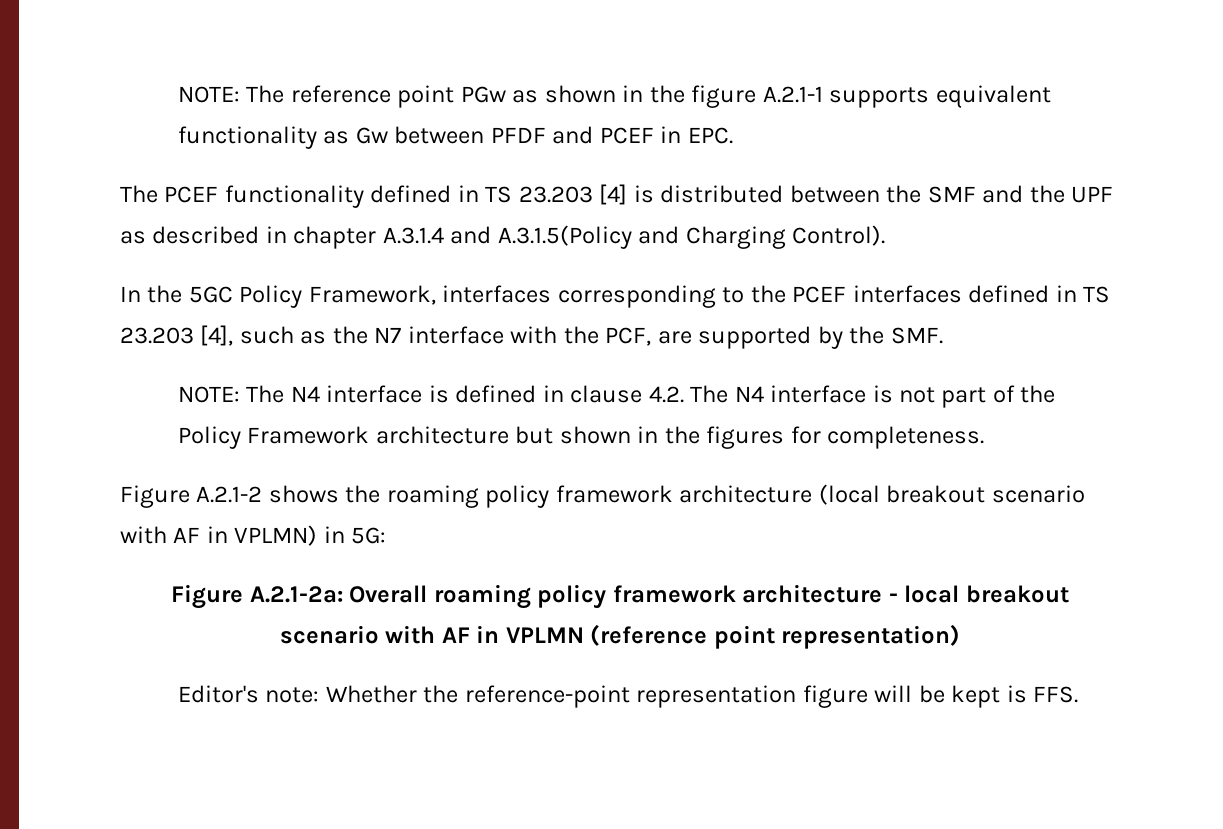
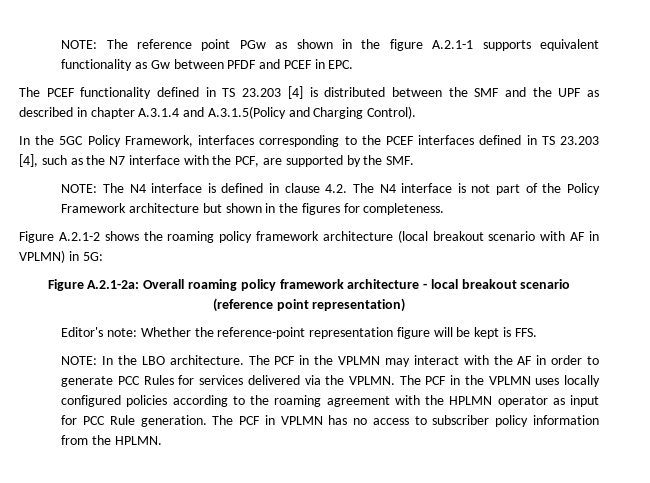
[385,625,584,644] with AF in VPLMN -> (571, 284) none
(1079, 694) none -> [61,355,599,367] [61,375,601,387] [61,395,599,407] [61,415,599,427] [61,435,162,445] // NOTE: In the LBO architecture. The PCF in the VPLMN may interact with the AF in order to generate PCC Rules for services delivered via the VPLMN. The PCF in the VPLMN uses locally configured policies according to the roaming agreement with the HPLMN operator as input for PCC Rule generation. The PCF in VPLMN has no access to subscriber policy information from the HPLMN.

